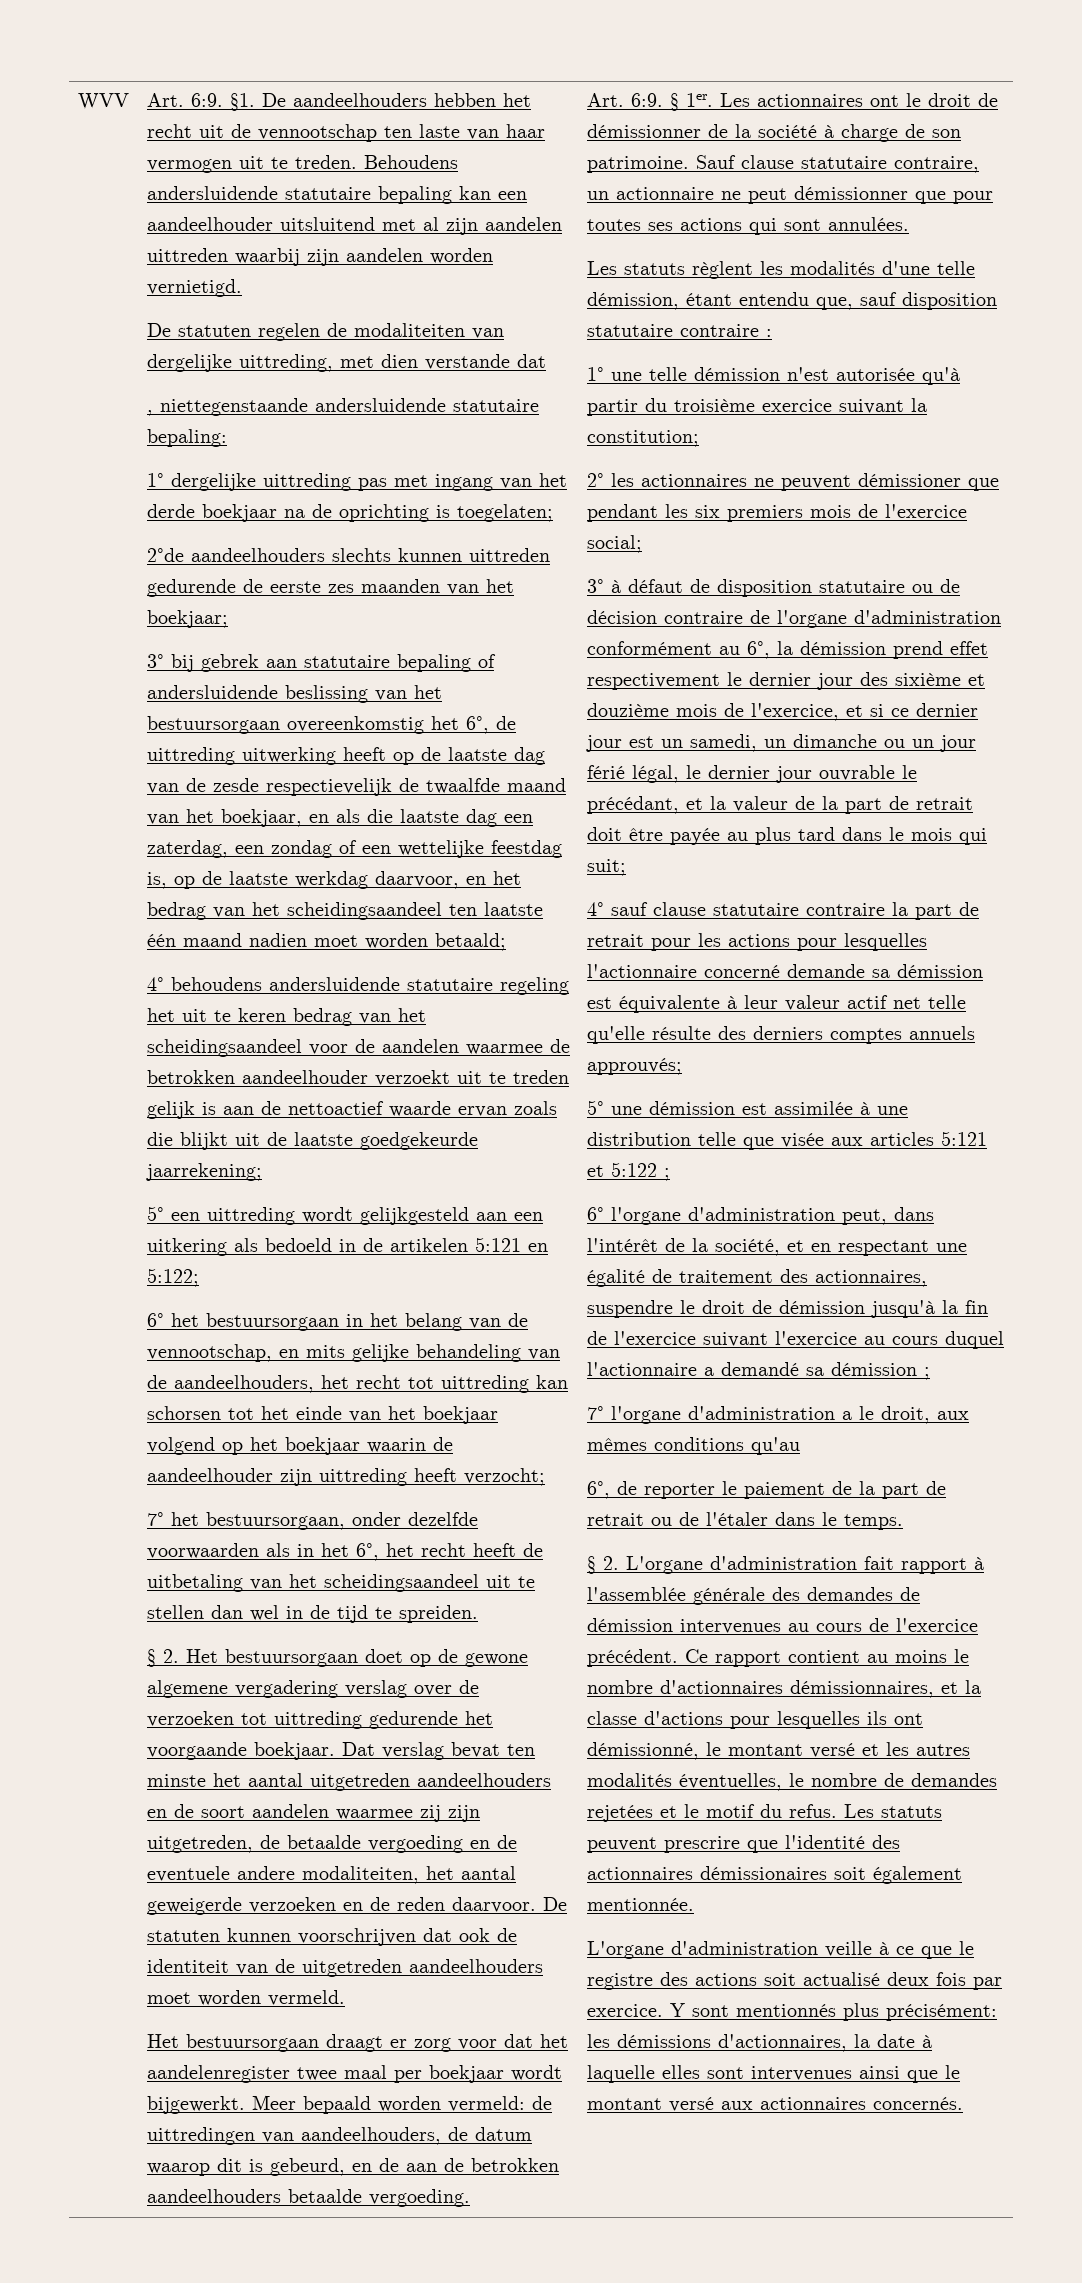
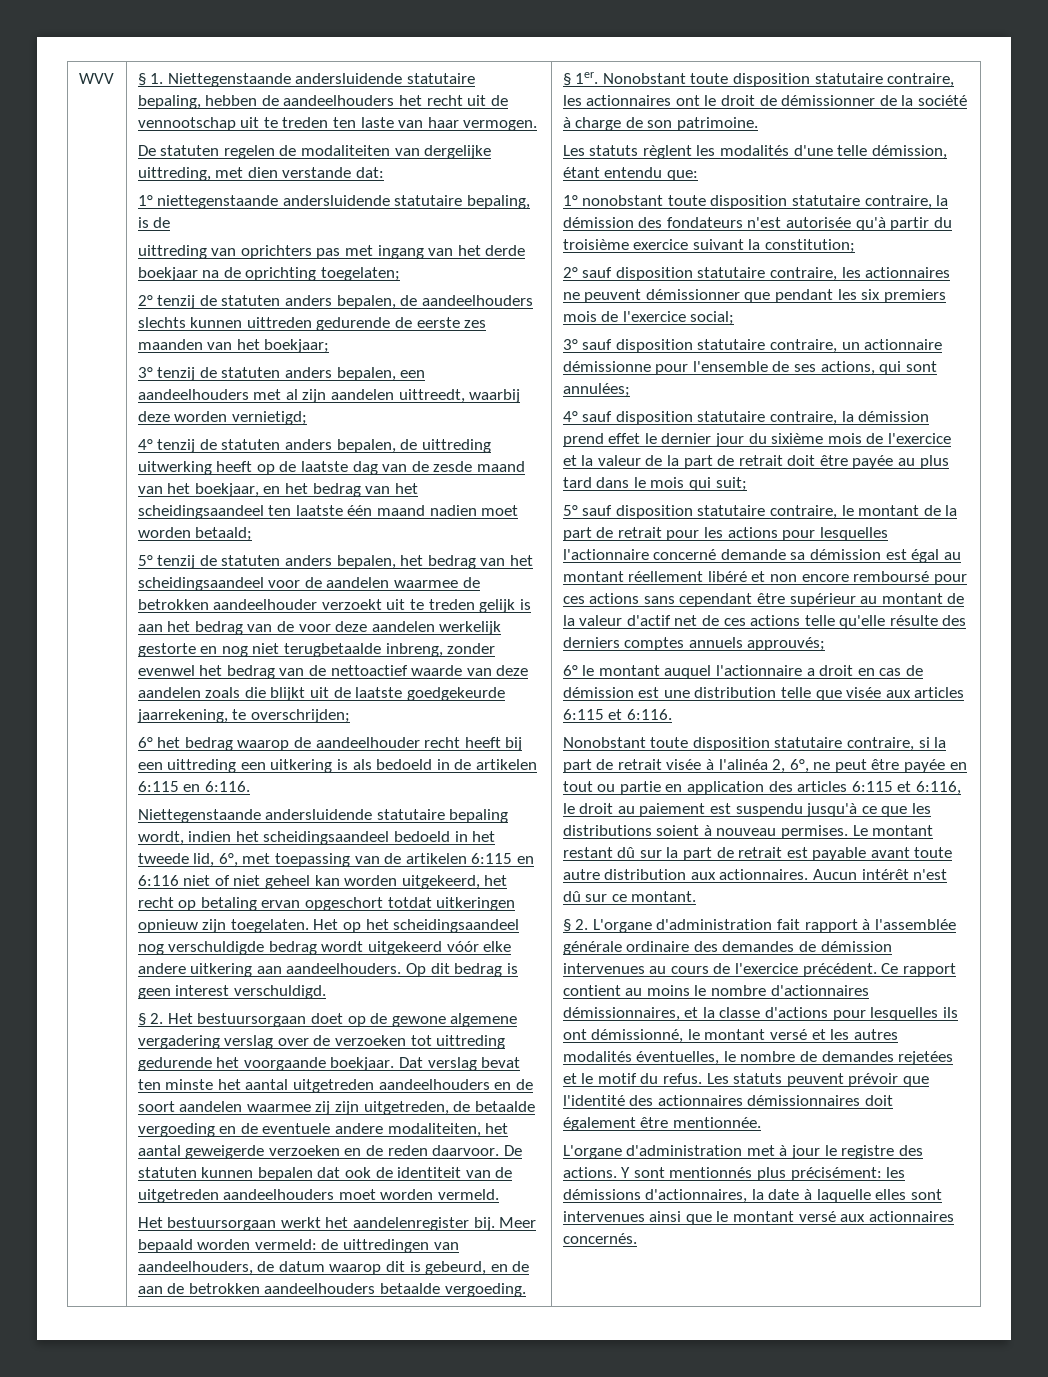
[146,93,496,111] Art. 6:9. §1. De aandeelhouders hebben -> [137,73,475,87] [137,95,395,109] § 1. Niettegenstaande andersluidende statutaire bepaling, hebben de aandeelhouders
(377, 133) none -> [240,117,329,128] uit te treden
[146,155,458,173] [146,186,527,204] [146,217,562,235] [146,248,493,266] [146,279,242,297] vermogen uit te treden. Behoudens andersluidende statutaire bepaling kan een aandeelhouder uitsluitend met al zijn aandelen uittreden waarbij zijn aandelen worden vernietigd. -> [463,120,538,131] vermogen.
[516,354,546,368] [146,410,153,416] dat // , -> [355,167,384,178] [137,195,153,206] dat: // 1°
[146,429,227,447] [146,473,351,491] bepaling: // 1° dergelijke uittreding -> [466,195,530,209] [137,217,171,228] [137,245,312,259] bepaling, is de // uittreding van oprichters
[435,505,450,518] is -> (317, 274) none
[146,548,184,562] 2°de -> [137,295,418,309] 2° tenzij de statuten anders bepalen, de
[170,654,496,672] [146,685,442,703] [146,716,489,734] bij gebrek aan statutaire bepaling of andersluidende beslissing van het bestuursorgaan overeenkomstig het 6°, -> [157,367,426,381] [137,389,521,403] [137,411,307,425] [137,439,396,453] tenzij de statuten anders bepalen, een aandeelhouders met al zijn aandelen uittreedt, waarbij deze worden vernietigd; // 4° tenzij de statuten anders bepalen,
[265,778,500,796] respectievelijk de twaalfde -> (473, 466) none
[335,809,533,827] [146,840,562,858] [146,871,486,889] als die laatste dag een zaterdag, een zondag of een wettelijke feestdag is, op de laatste werkdag daarvoor, en -> (281, 490) none
[146,977,569,995] [146,1008,286,1022] 4° behoudens andersluidende statutaire regeling het uit te keren -> [137,555,424,569] 5° tenzij de statuten anders bepalen, het
[260,1101,507,1117] de nettoactief waarde ervan -> [167,621,502,635] [137,643,496,657] [137,665,529,679] [137,687,201,698] het bedrag van de voor deze aandelen werkelijk gestorte en nog niet terugbetaalde inbreng, zonder evenwel het bedrag van de nettoactief waarde van deze aandelen
[145,1163,262,1181] [146,1206,507,1225] jaarrekening; // 5° een uittreding wordt gelijkgesteld aan -> [136,709,350,723] [137,737,523,751] [137,759,237,773] jaarrekening, te overschrijden; // 6° het bedrag waarop de aandeelhouder recht heeft bij een uittreding
(227, 1247) none -> [336,759,348,770] is
[474,1237,548,1252] [146,1268,199,1287] [146,1313,528,1331] [146,1344,560,1362] [146,1375,568,1393] [146,1406,498,1424] [146,1437,453,1455] [146,1468,545,1486] [146,1512,478,1530] [146,1543,543,1561] [146,1574,535,1592] [146,1605,478,1623] 5:121 en 5:122; // 6° het bestuursorgaan in het belang van de vennootschap, en mits gelijke behandeling van de aandeelhouders, het recht tot uittreding kan schorsen tot het einde van het boekjaar volgend op het boekjaar waarin de aandeelhouder zijn uittreding heeft verzocht; // 7° het bestuursorgaan, onder dezelfde voorwaarden als in het 6°, het recht heeft de uitbetaling van het scheidingsaandeel uit te stellen dan wel in de tijd te spreiden. -> [137,781,250,792] [137,809,509,823] [137,831,496,845] [137,853,534,867] [137,875,508,889] [137,897,516,911] [137,919,520,933] [137,941,512,955] [137,963,518,977] [137,985,326,999] 6:115 en 6:116. // Niettegenstaande andersluidende statutaire bepaling wordt, indien het scheidingsaandeel bedoeld in het tweede lid, 6°, met toepassing van de artikelen 6:115 en 6:116 niet of niet geheel kan worden uitgekeerd, het recht op betaling ervan opgeschort totdat uitkeringen opnieuw zijn toegelaten. Het op het scheidingsaandeel nog verschuldigde bedrag wordt uitgekeerd vóór elke andere uitkering aan aandeelhouders. Op dit bedrag is geen interest verschuldigd.
[297,1928,416,1946] voorschrijven -> [257,1167,313,1181] bepalen
[325,2034,568,2052] [146,2065,562,2083] [146,2096,245,2114] draagt er zorg voor dat het aandelenregister twee maal per boekjaar wordt bijgewerkt. -> [280,1217,495,1231] werkt het aandelenregister bij.
[586,93,750,111] Art. 6:9. § 1er. Les -> [562,72,955,87] [562,95,582,106] § 1er. Nonobstant toute disposition statutaire contraire, les
[695,155,979,173] [586,186,993,204] [586,217,909,235] Sauf clause statutaire contraire, un actionnaire ne peut démissionner que pour toutes ses actions qui sont annulées. -> (758, 124) none
[815,292,997,310] [586,324,772,337] [586,367,780,381] que, sauf disposition statutaire contraire : // 1° une telle démission -> [666,170,698,181] [562,195,949,209] [562,217,743,228] que: // 1° nonobstant toute disposition statutaire contraire, la démission des fondateurs
(604, 480) none -> [582,267,837,281] sauf disposition statutaire contraire,
[857,473,961,487] démissioner -> [645,289,740,300] démissionner
[610,579,960,597] [586,610,1001,628] [586,641,770,659] à défaut de disposition statutaire ou de décision contraire de l'organe d'administration conformément au 6°, -> [582,339,943,353] [562,361,937,375] [562,383,630,397] [562,411,837,425] sauf disposition statutaire contraire, un actionnaire démissionne pour l'ensemble de ses actions, qui sont annulées; // 4° sauf disposition statutaire contraire,
[586,672,985,690] [586,703,978,721] [585,734,976,752] [586,765,917,783] [586,796,679,814] respectivement le dernier jour des sixième et douzième mois de l'exercice, et si ce dernier jour est un samedi, un dimanche ou un jour férié légal, le dernier jour ouvrable le précédant, -> [644,433,951,447] le dernier jour du sixième mois de l'exercice
[586,902,885,916] 4° sauf clause statutaire contraire -> [562,505,941,519] 5° sauf disposition statutaire contraire, le montant de
[618,995,921,1013] équivalente à leur valeur actif net -> [911,549,961,563] [562,571,967,585] [562,593,965,607] [562,615,801,626] égal au montant réellement libéré et non encore remboursé pour ces actions sans cependant être supérieur au montant de la valeur d'actif net de ces actions
[586,1100,870,1115] 5° une démission est assimilée à -> [562,665,923,679] [562,687,660,698] 6° le montant auquel l'actionnaire a droit en cas de démission est
[940,1131,987,1146] [586,1162,670,1181] [586,1207,934,1225] [586,1238,967,1256] [586,1269,927,1287] [586,1300,988,1318] [586,1331,1004,1349] [586,1362,930,1380] [586,1406,969,1424] [586,1437,800,1455] [586,1481,946,1499] [586,1512,903,1530] 5:121 et 5:122 ; // 6° l'organe d'administration peut, dans l'intérêt de la société, et en respectant une égalité de traitement des actionnaires, suspendre le droit de démission jusqu'à la fin de l'exercice suivant l'exercice au cours duquel l'actionnaire a demandé sa démission ; // 7° l'organe d'administration a le droit, aux mêmes conditions qu'au // 6°, de reporter le paiement de la part de retrait ou de l'étaler dans le temps. -> [562,709,672,720] [562,737,947,751] [562,759,967,773] [562,781,961,795] [562,803,931,817] [562,825,934,839] [562,847,953,861] [562,869,948,880] [562,891,697,902] 6:115 et 6:116. // Nonobstant toute disposition statutaire contraire, si la part de retrait visée à l'alinéa 2, 6°, ne peut être payée en tout ou partie en application des articles 6:115 et 6:116, le droit au paiement est suspendu jusqu'à ce que les distributions soient à nouveau permises. Le montant restant dû sur la part de retrait est payable avant toute autre distribution aux actionnaires. Aucun intérêt n'est dû sur ce montant.
(765, 1596) none -> [626,941,690,952] ordinaire
[663,1836,740,1853] prescrire -> [848,1073,899,1087] prévoir
[699,1866,962,1884] démissionaires soit également -> [747,1095,893,1106] [562,1117,669,1131] démissionnaires doit également être
[824,1941,974,1959] [586,1972,1002,1990] [586,2004,663,2017] veille à ce que le registre des actions soit actualisé deux fois par exercice. -> [746,1145,923,1159] [562,1167,617,1178] met à jour le registre des actions.

